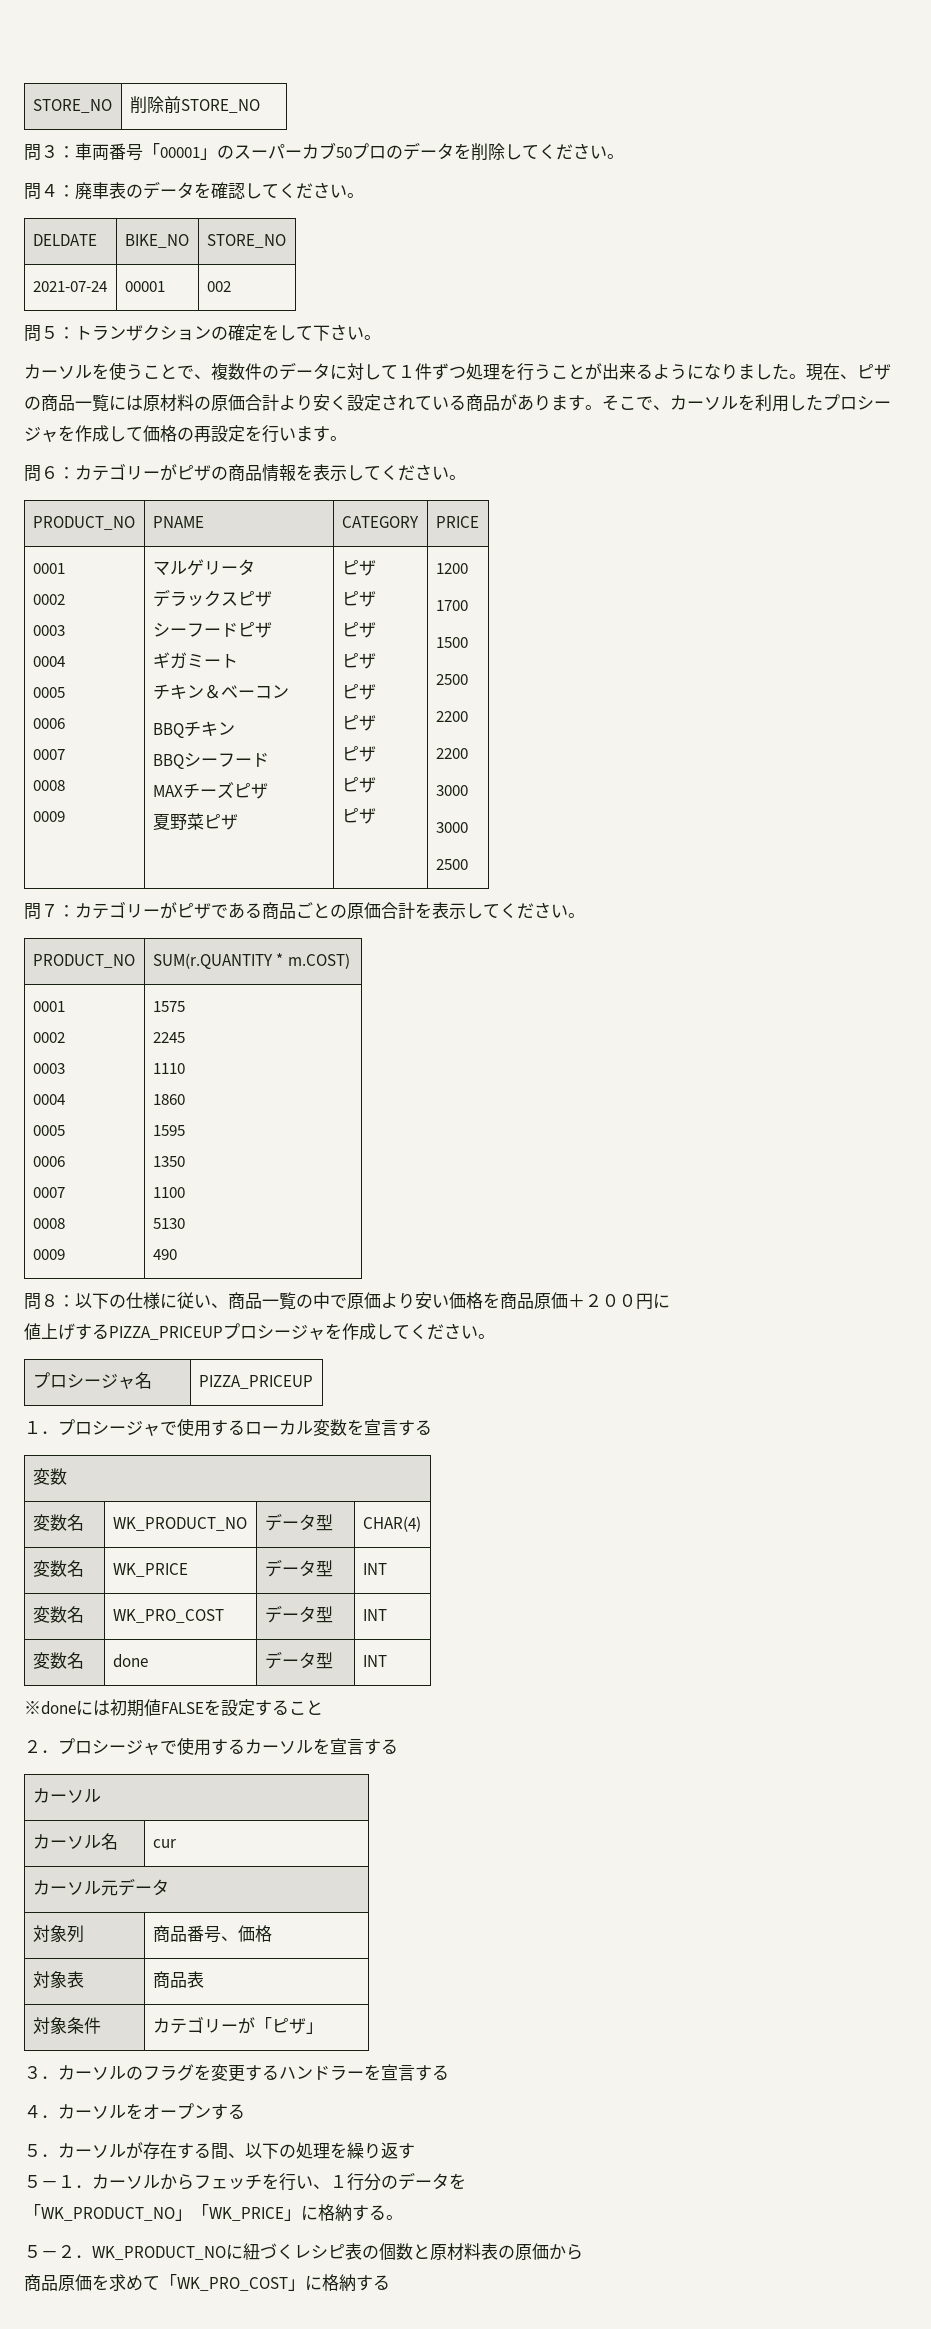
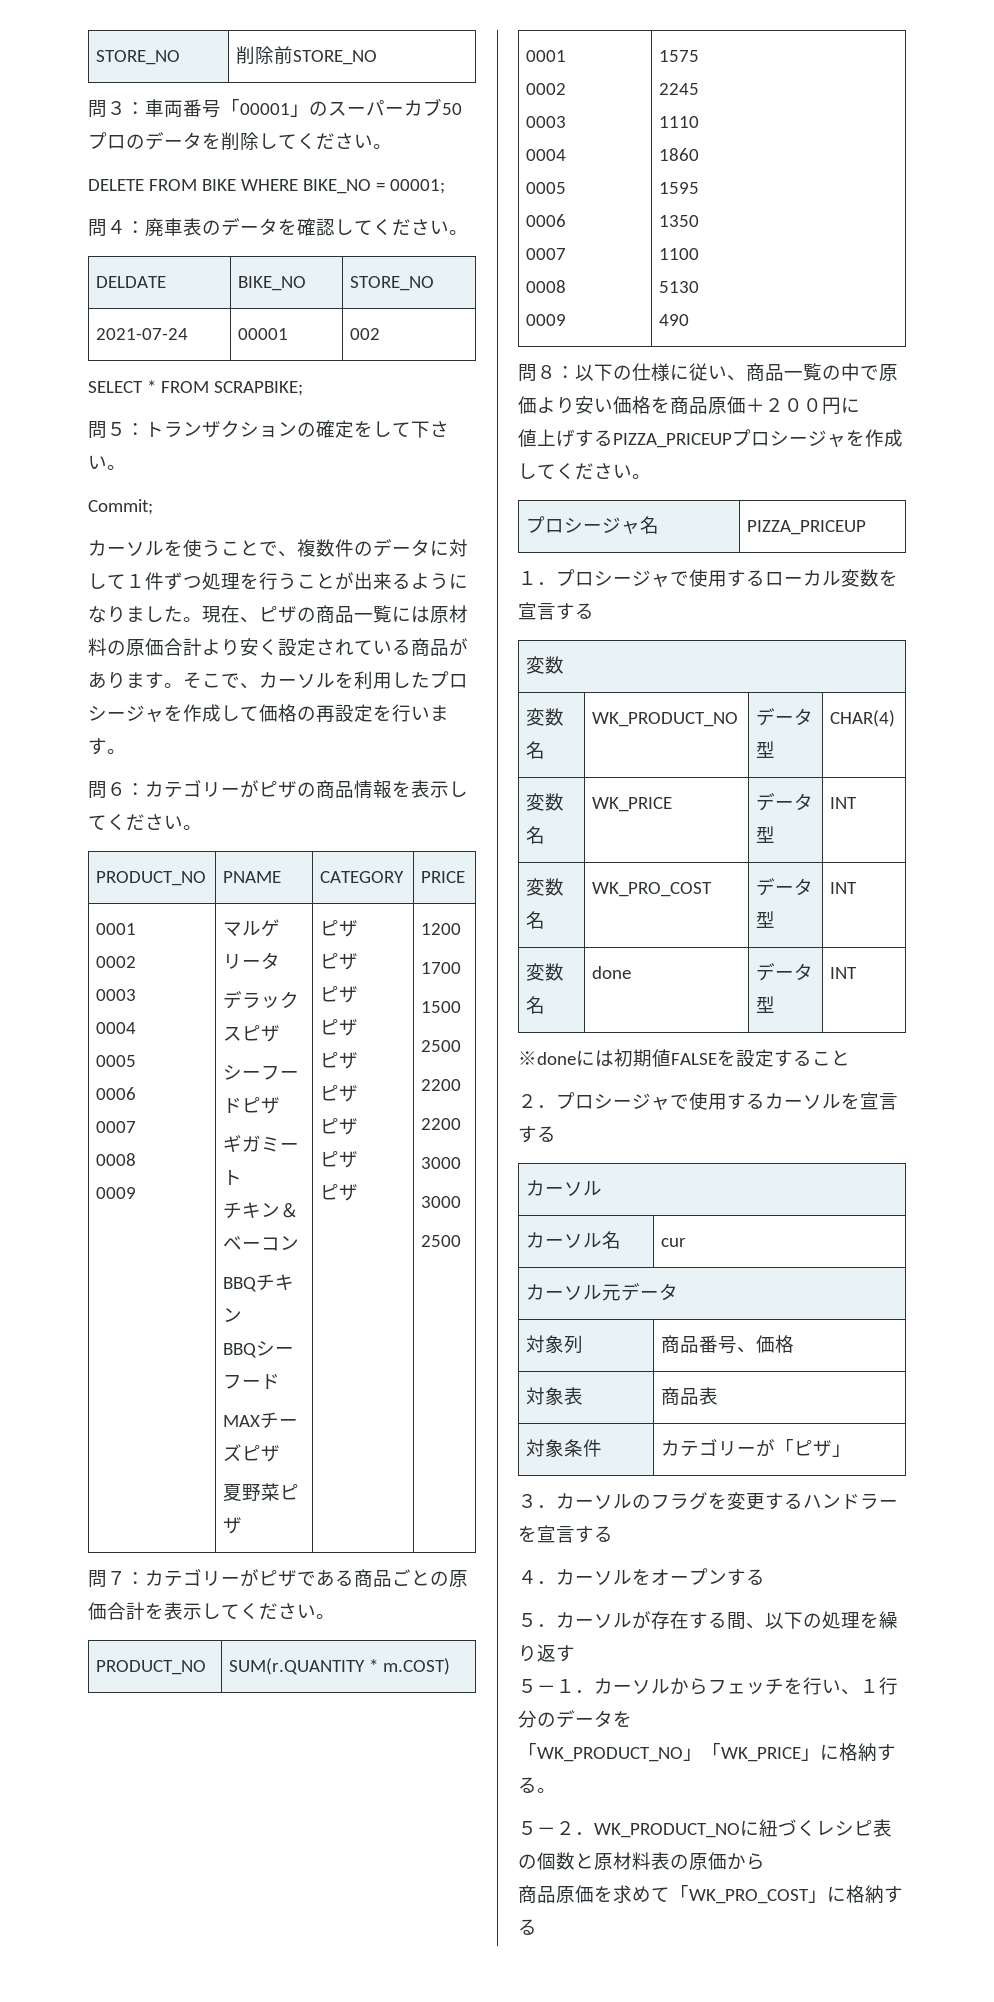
(624, 156) none -> [88,179,445,194] // DELETE FROM BIKE WHERE BIKE_NO = 00001;
(231, 286) none -> [88,380,303,396] // SELECT * FROM SCRAPBIKE;
(381, 337) none -> [88,499,153,515] // Commit;

